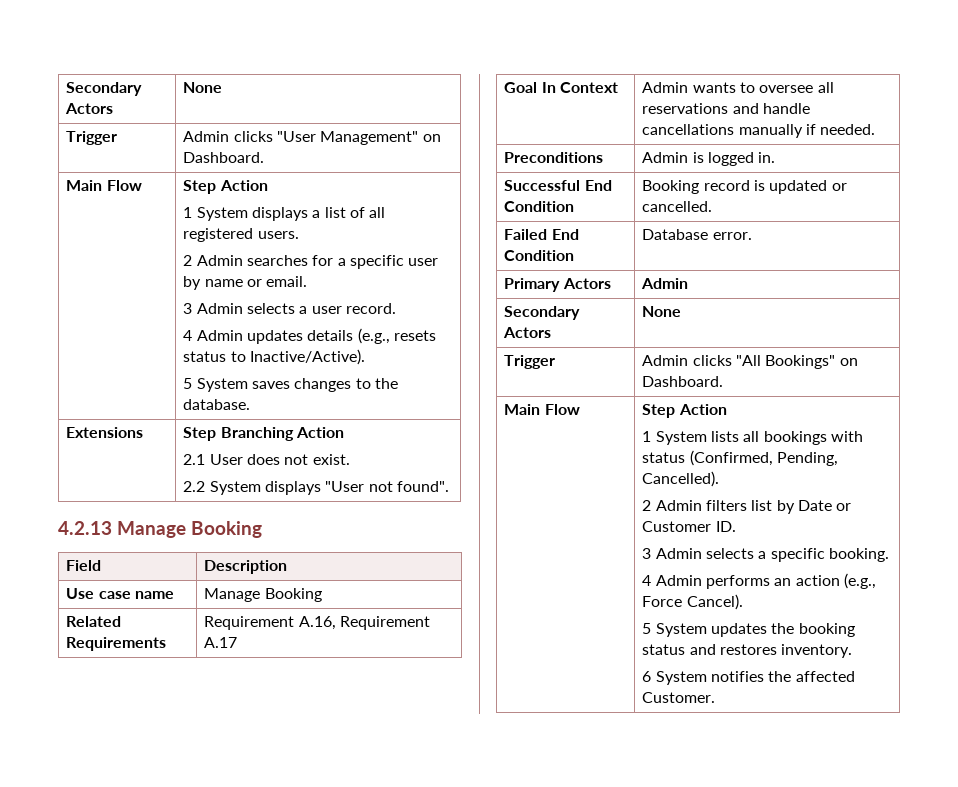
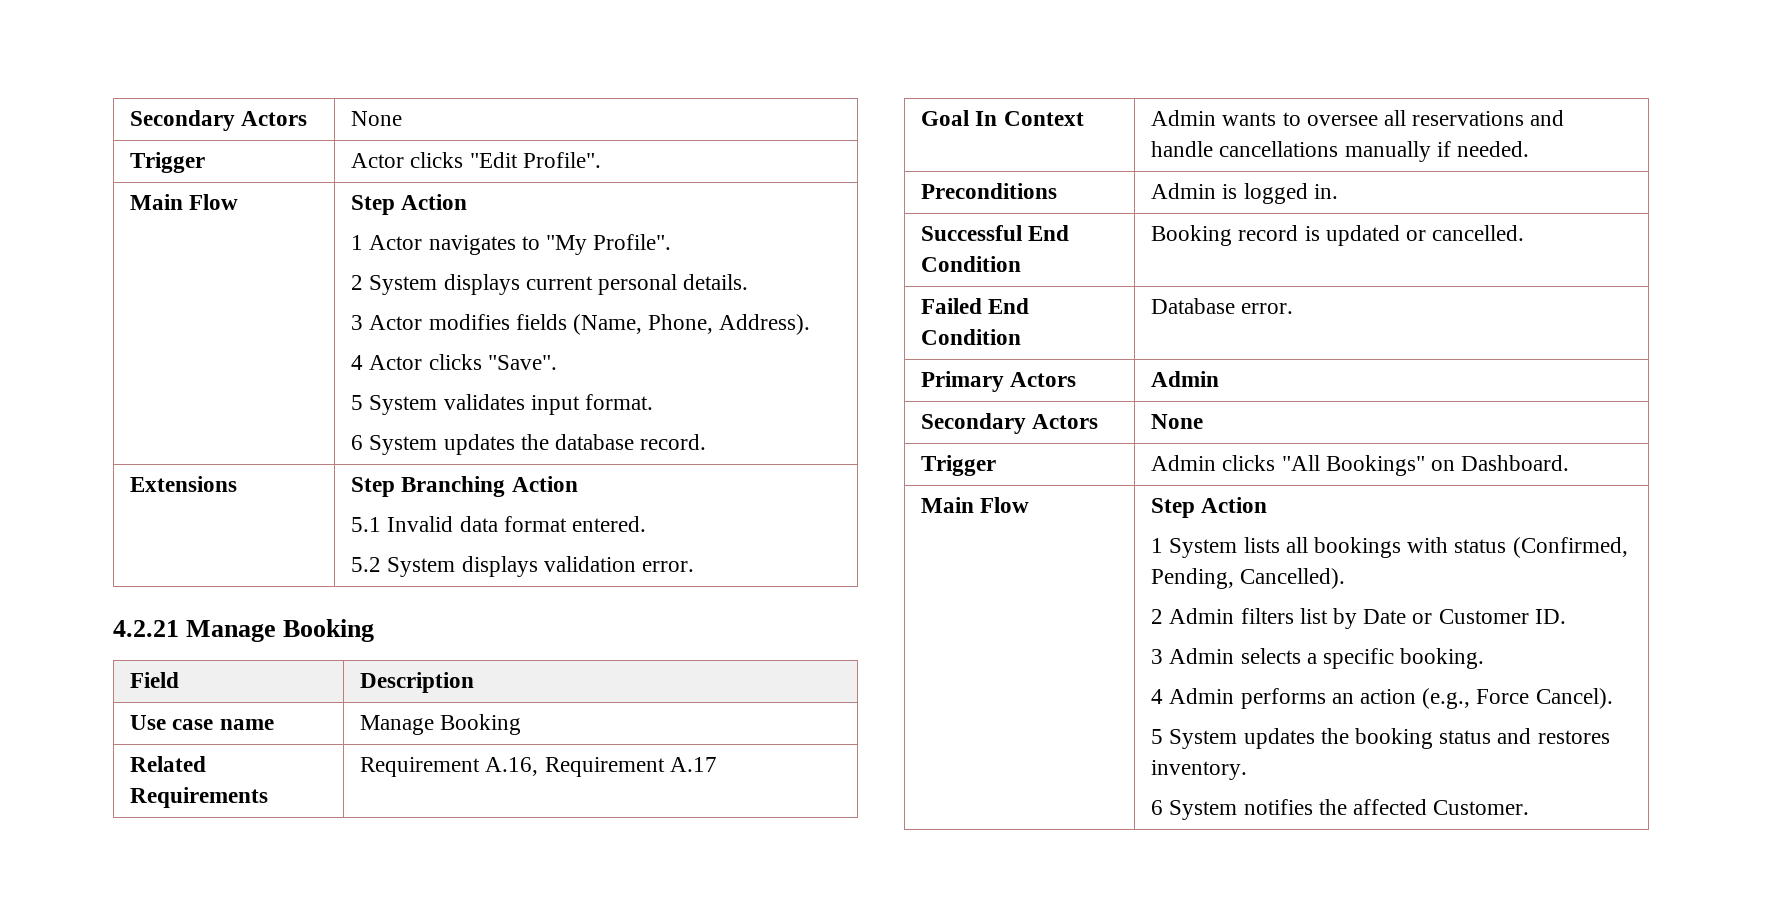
[66,82,143,96] [65,103,114,114] [183,82,223,93] [66,131,118,145] [183,131,441,145] [183,152,265,163] [66,180,142,191] [183,180,268,194] [183,207,386,221] [183,228,299,242] [183,255,439,269] [183,276,308,290] [183,303,396,314] [183,328,436,344] [183,349,365,365] [183,378,398,392] [183,399,251,410] [66,427,144,438] [183,427,344,441] [183,454,350,465] [183,481,449,495] [58,521,112,535] Secondary Actors | None // Trigger | Admin clicks "User Management" on Dashboard. // Main Flow | Step Action // 1 System displays a list of all registered users. // 2 Admin searches for a specific user by name or email. // 3 Admin selects a user record. // 4 Admin updates details (e.g., resets status to Inactive/Active). // 5 System saves changes to the database. // Extensions | Step Branching Action // 2.1 User does not exist. // 2.2 System displays "User not found". // 4.2.13 -> [130,110,308,131] [351,111,403,126] [130,152,206,173] [351,152,601,168] [130,194,239,210] [351,194,468,215] [351,234,672,255] [351,274,749,295] [351,314,811,335] [351,354,557,370] [351,394,654,415] [351,434,707,455] [130,476,238,492] [351,476,578,497] [351,516,647,532] [351,556,695,577] [113,620,179,637] Secondary Actors | None // Trigger | Actor clicks "Edit Profile". // Main Flow | Step Action // 1 Actor navigates to "My Profile". // 2 System displays current personal details. // 3 Actor modifies fields (Name, Phone, Address). // 4 Actor clicks "Save". // 5 System validates input format. // 6 System updates the database record. // Extensions | Step Branching Action // 5.1 Invalid data format entered. // 5.2 System displays validation error. // 4.2.21

